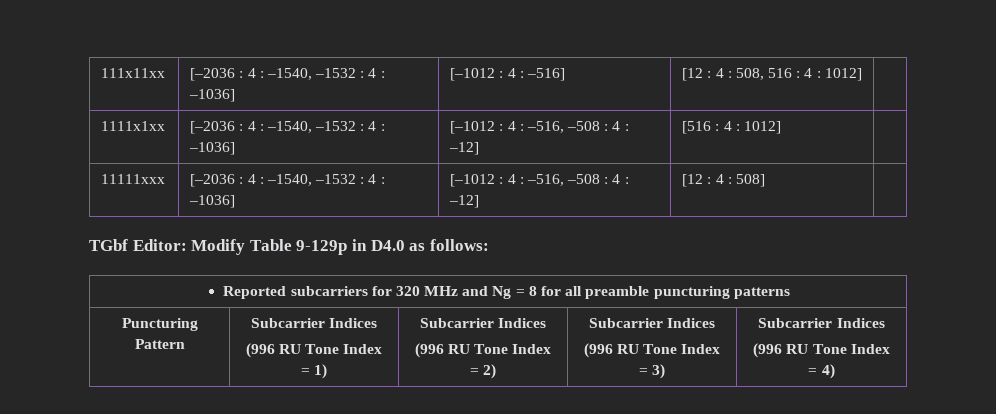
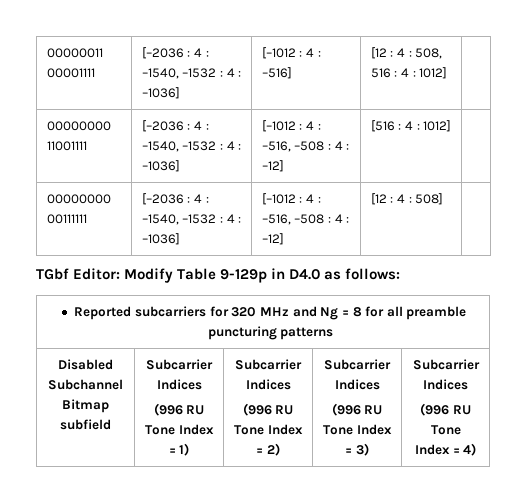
[101,68,166,78] 111x11xx -> [46,48,103,58] [46,68,95,78] 00000011 00001111
[101,121,166,131] 1111x1xx -> [46,121,111,131] [46,141,87,151] 00000000 11001111
[101,174,166,184] 11111xxx -> [46,194,111,204] [46,214,87,224] 00000000 00111111
[121,318,198,331] [134,339,185,349] Puncturing Pattern -> [58,359,113,370] [48,379,123,390] [62,399,109,413] [60,419,111,430] Disabled Subchannel Bitmap subfield

